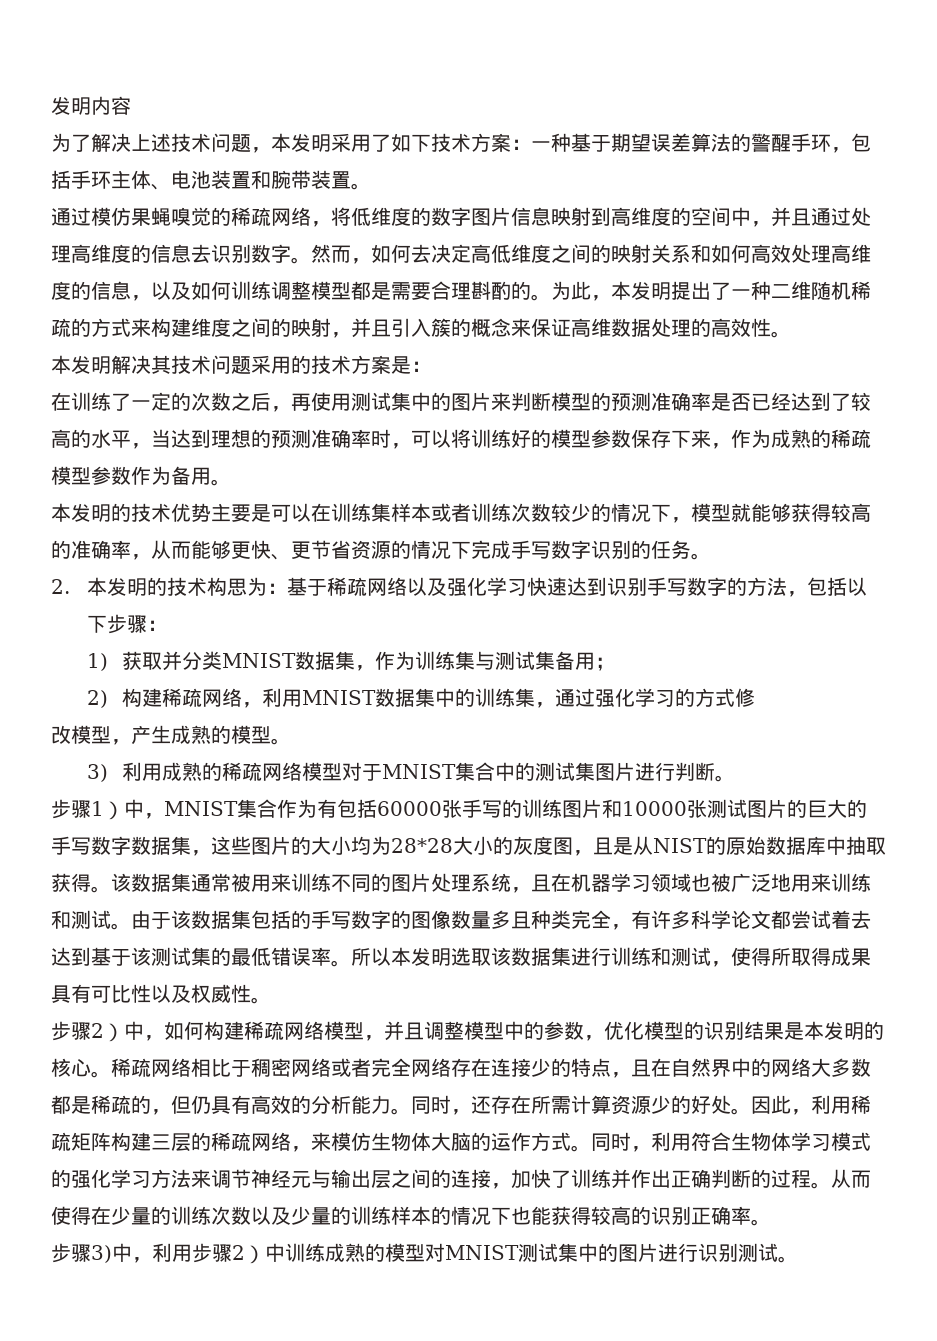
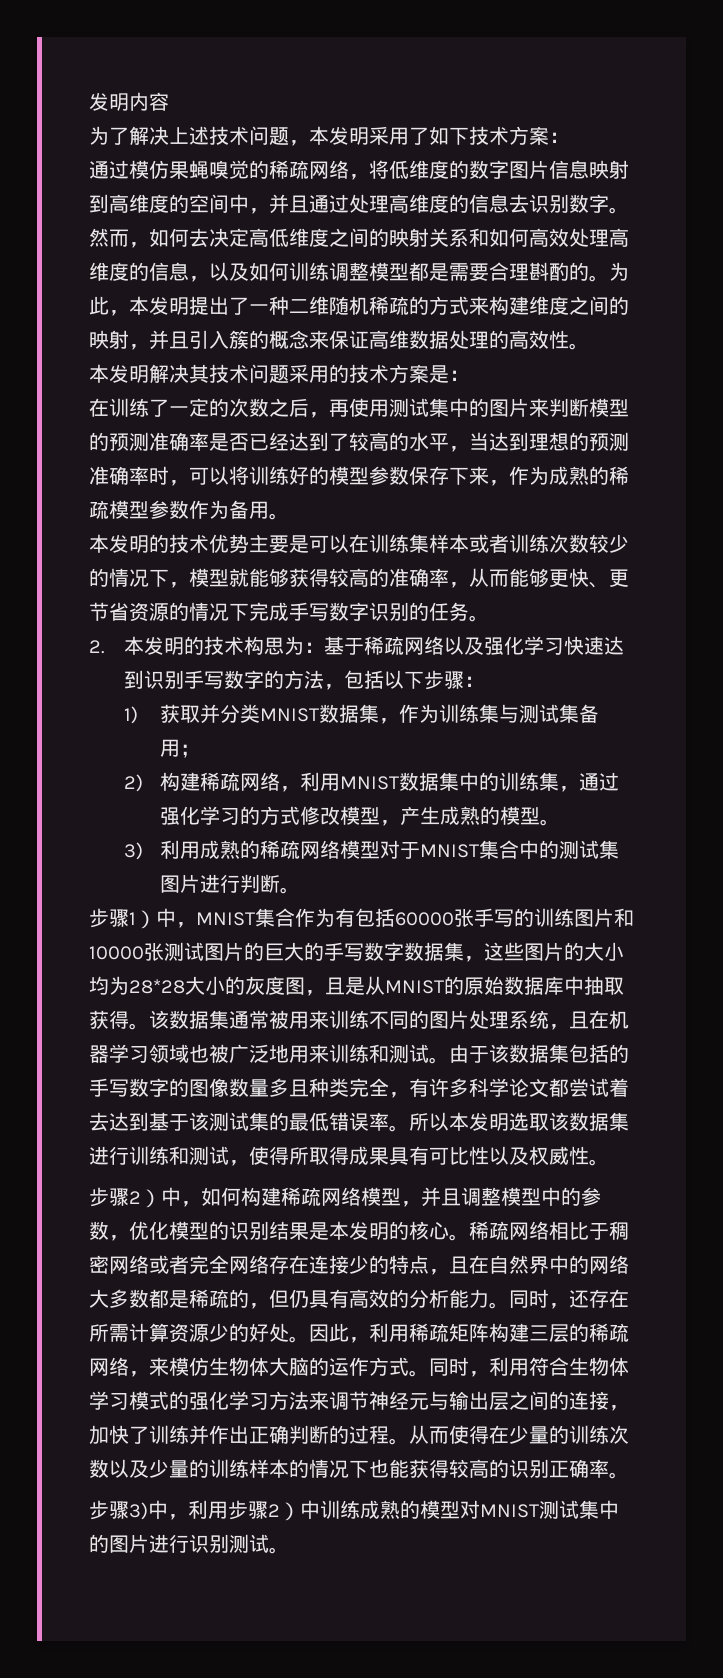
[531,133,871,153] [51,170,371,190] 一种基于期望误差算法的警醒手环，包括手环主体、电池装置和腕带装置。 -> (569, 137) none
(756, 697) // -> (320, 815) none
[653,838,707,853] NIST -> [385,980,444,994] MNIST

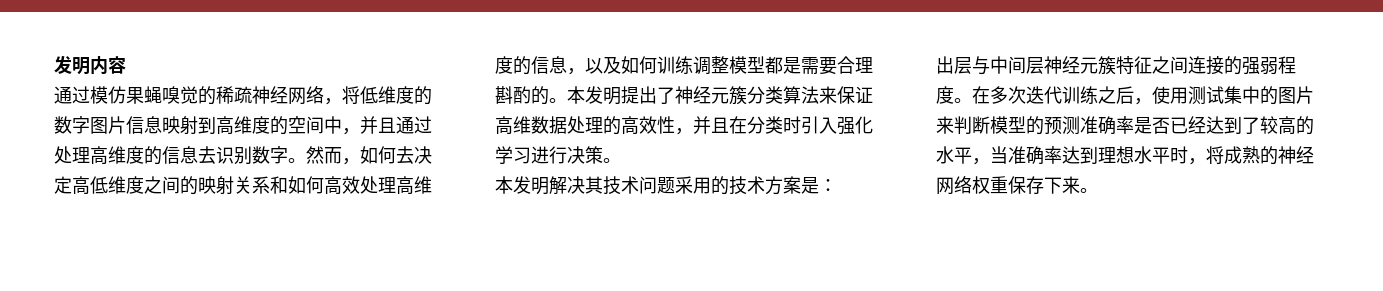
[89,126,569,146] // 为了解决上述技术问题，本发明采用了如下技术方案： -> (126, 65) none
(309, 169) none -> [252,86,288,104] 神经
[609,262,629,281] [89,296,129,316] 为此， -> (567, 100) none
[249,296,629,315] [89,330,309,350] 一种二维随机稀疏的方式来构建维度之间的映射，并且引入簇的概念 -> [675,86,819,105] 神经元簇分类算法
(569, 339) none -> [675,116,873,135] [495,146,603,164] ，并且在分类时引入强化学习进行决策
[89,398,349,418] 在训练了一定的次数之后，再 -> [936,56,1296,75] [936,86,1152,105] 出层与中间层神经元簇特征之间连接的强弱程度。在多次迭代训练之后，
(489, 441) none -> [1008,146,1062,165] 准确率
[569,432,629,451] [89,466,629,486] [89,500,289,520] [89,534,629,553] [89,568,629,588] [89,602,489,622] [89,636,625,655] [124,670,485,690] [124,704,599,724] [159,739,200,758] [124,772,619,792] [159,806,560,826] [124,840,619,860] [159,874,300,894] [89,908,634,929] [89,942,624,962] [89,976,624,996] [89,1010,629,1030] [89,1044,629,1064] [89,1078,629,1098] [89,1112,629,1132] [89,1146,609,1166] [89,1187,601,1208] [89,1221,629,1241] [89,1255,629,1275] [89,1289,629,1309] [89,1323,629,1343] [89,1357,629,1377] [89,1391,629,1411] [89,1425,629,1445] [89,1459,629,1479] [89,1500,619,1521] [89,1534,269,1553] 的预测准确率时，可以将训练好的模型参数保存下来，作为成熟的稀疏模型参数作为备用。 // 本发明的技术优势主要是可以在训练集样本或者训练次数较少的情况下，模型就能够获得较高的准确率，从而能够更快、更节省资源的情况下完成手写数字识别的任务。 // 2.本发明的技术构思为：基于稀疏网络以及强化学习快速达到识别手写数字的方法，包括以下步骤： // 1)获取并分类MNIST数据集，作为训练集与测试集备用； // 2)构建稀疏网络，利用MNIST数据集中的训练集，通过强化学习的方式修改模型，产生成熟的模型。 // 3)利用成熟的稀疏网络模型对于MNIST集合中的测试集图片进行判断。 // 步骤1）中，MNIST集合作为有包括60000张手写的训练图片和10000张测试图片的巨大的手写数字数据集，这些图片的大小均为28*28大小的灰度图，且是从MNIST的原始数据库中抽取获得。该数据集通常被用来训练不同的图片处理系统，且在机器学习领域也被广泛地用来训练和测试。由于该数据集包括的手写数字的图像数量多且种类完全，有许多科学论文都尝试着去达到基于该测试集的最低错误率。所以本发明选取该数据集进行训练和测试，使得所取得成果具有可比性以及权威性。 // 步骤2）中，如何构建稀疏网络模型，并且调整模型中的参数，优化模型的识别结果是本发明的核心。稀疏网络相比于稠密网络或者完全网络存在连接少的特点，且在自然界中的网络大多数都是稀疏的，但仍具有高效的分析能力。同时，还存在所需计算资源少的好处。因此，利用稀疏矩阵构建三层的稀疏网络，来模仿生物体大脑的运作方式。同时，利用符合生物体学习模式的强化学习方法来调节神经元与输出层之间的连接，加快了训练并作出正确判断的过程。从而使得在少量的训练次数以及少量的训练样本的情况下也能获得较高的识别正确率。 // 步骤3)中，利用步骤2）中训练成熟的模型对MNIST测试集中的图片进行识别测试 -> [1134,146,1314,165] [936,176,1080,195] 水平时，将成熟的神经网络权重保存下来

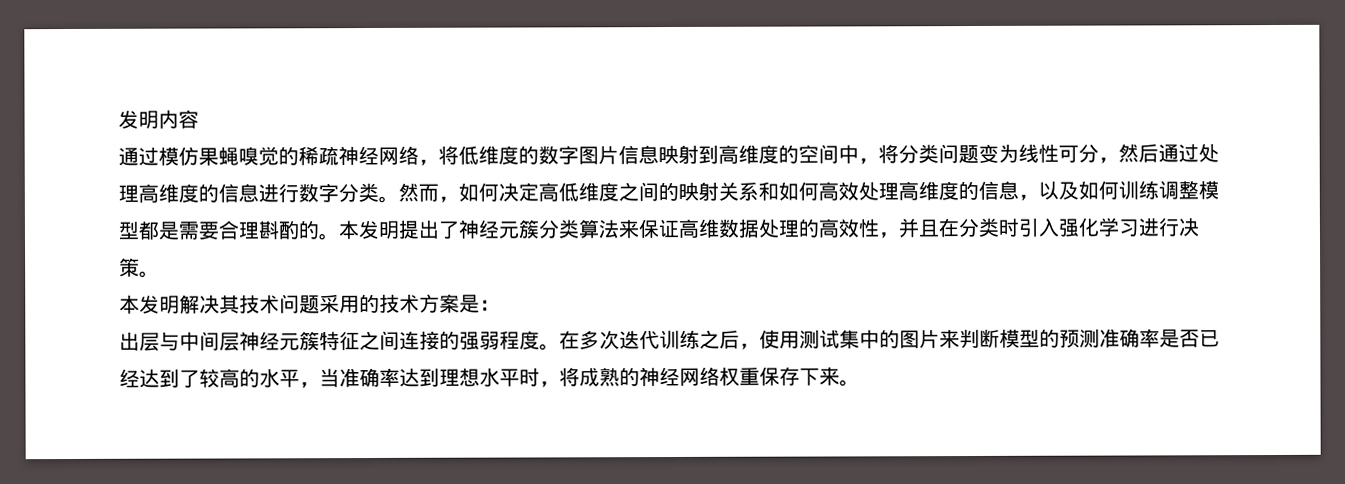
[360,116,396,134] 并且 -> [878,143,1159,164] 将分类问题变为线性可分，然后
[198,146,288,165] 去识别数字 -> [258,182,379,203] 进行数字分类
[396,146,414,164] 去 -> (499, 192) none

